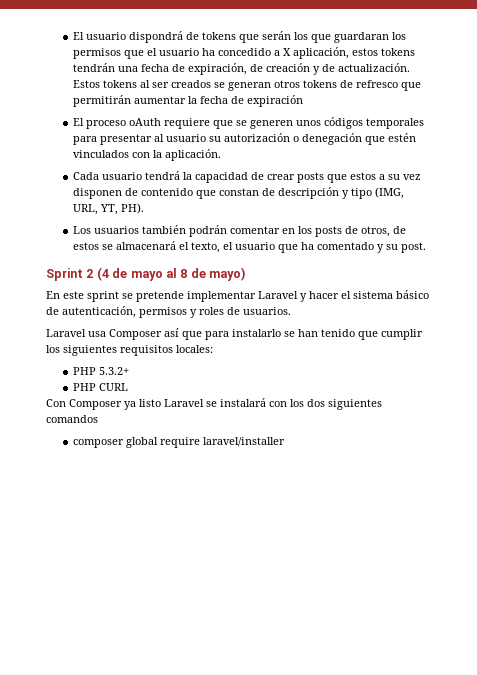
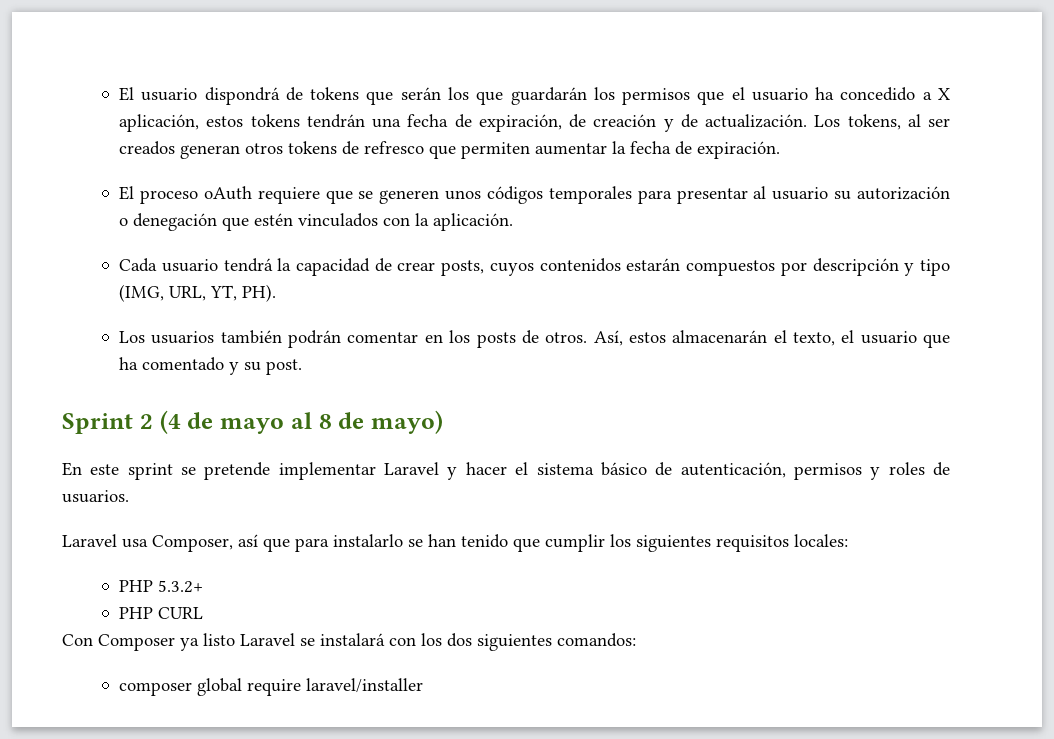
[334,32,390,43] guardaran -> [510,87,587,105] guardarán
[73,80,138,88] Estos tokens -> [814,114,901,130] Los tokens,
[214,82,226,88] se -> (176, 148) none
[73,95,132,107] permitirán -> [461,142,531,159] permiten
[247,95,304,107] expiración -> [697,141,781,159] expiración.
[297,172,422,183] [73,188,276,199] posts que estos a su vez disponen de contenido que constan de -> [441,258,807,276] posts, cuyos contenidos estarán compuestos por
[361,226,407,237] [73,241,177,250] otros, de estos se almacenará -> [545,330,768,346] otros. Así, estos almacenarán
[109,329,162,340] Composer -> [152,535,233,552] Composer,
[46,415,98,423] comandos -> [557,633,636,647] comandos:

